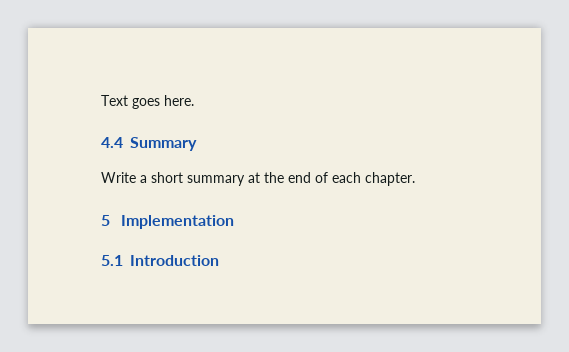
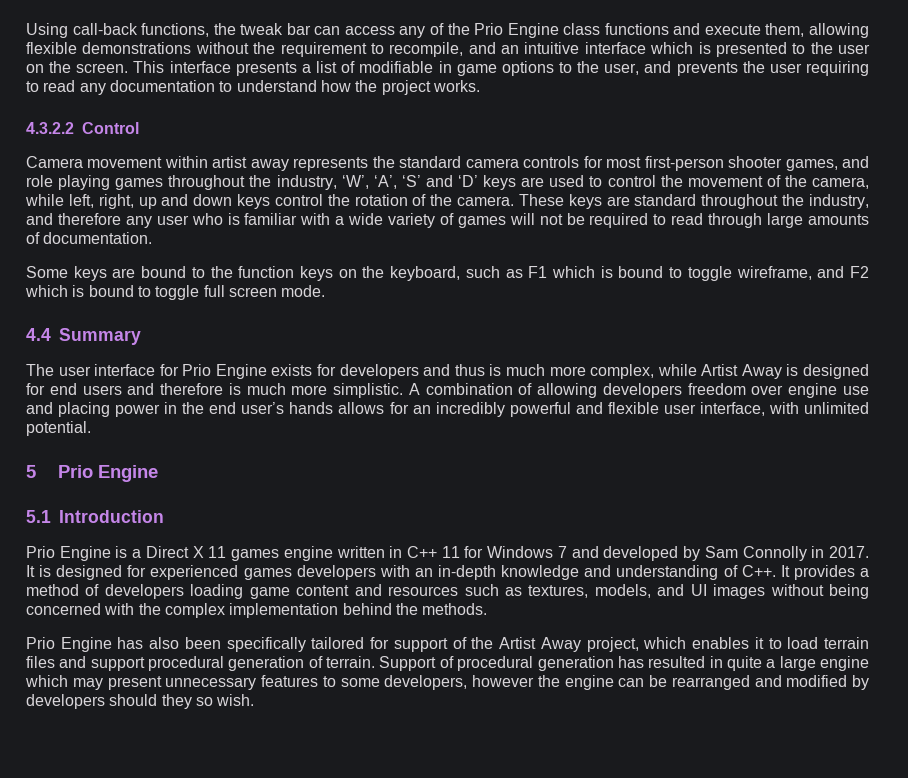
[101,95,194,109] [101,137,197,151] [101,172,415,186] Text goes here. // 4.4 Summary // Write a short summary at the end of each chapter. -> [26,23,869,38] [26,42,870,57] [26,61,869,76] [26,80,480,95] [26,122,139,134] [26,156,870,171] [26,175,870,190] [25,194,870,209] [26,213,870,228] [26,232,153,244] [26,266,869,281] [25,285,326,300] [26,328,141,345] [26,364,869,379] [26,383,869,398] [26,402,869,417] [26,421,91,436] Using call-back functions, the tweak bar can access any of the Prio Engine class functions and execute them, allowing flexible demonstrations without the requirement to recompile, and an intuitive interface which is presented to the user on the screen. This interface presents a list of modifiable in game options to the user, and prevents the user requiring to read any documentation to understand how the project works. // 4.3.2.2 Control // Camera movement within artist away represents the standard camera controls for most first-person shooter games, and role playing games throughout the industry, ‘W’, ‘A’, ‘S’ and ‘D’ keys are used to control the movement of the camera, while left, right, up and down keys control the rotation of the camera. These keys are standard throughout the industry, and therefore any user who is familiar with a wide variety of games will not be required to read through large amounts of documentation. // Some keys are bound to the function keys on the keyboard, such as F1 which is bound to toggle wireframe, and F2 which is bound to toggle full screen mode. // 4.4 Summary // The user interface for Prio Engine exists for developers and thus is much more complex, while Artist Away is designed for end users and therefore is much more simplistic. A combination of allowing developers freedom over engine use and placing power in the end user’s hands allows for an incredibly powerful and flexible user interface, with unlimited potential.
[121,215,235,229] Implementation -> [57,465,158,482] Prio Engine
(219, 260) none -> [26,546,870,561] [26,565,870,580] [26,584,869,599] [26,603,488,618] [26,637,869,652] [26,656,870,671] [25,675,869,690] [26,694,255,709] // Prio Engine is a Direct X 11 games engine written in C++ 11 for Windows 7 and developed by Sam Connolly in 2017. It is designed for experienced games developers with an in-depth knowledge and understanding of C++. It provides a method of developers loading game content and resources such as textures, models, and UI images without being concerned with the complex implementation behind the methods. // Prio Engine has also been specifically tailored for support of the Artist Away project, which enables it to load terrain files and support procedural generation of terrain. Support of procedural generation has resulted in quite a large engine which may present unnecessary features to some developers, however the engine can be rearranged and modified by developers should they so wish.

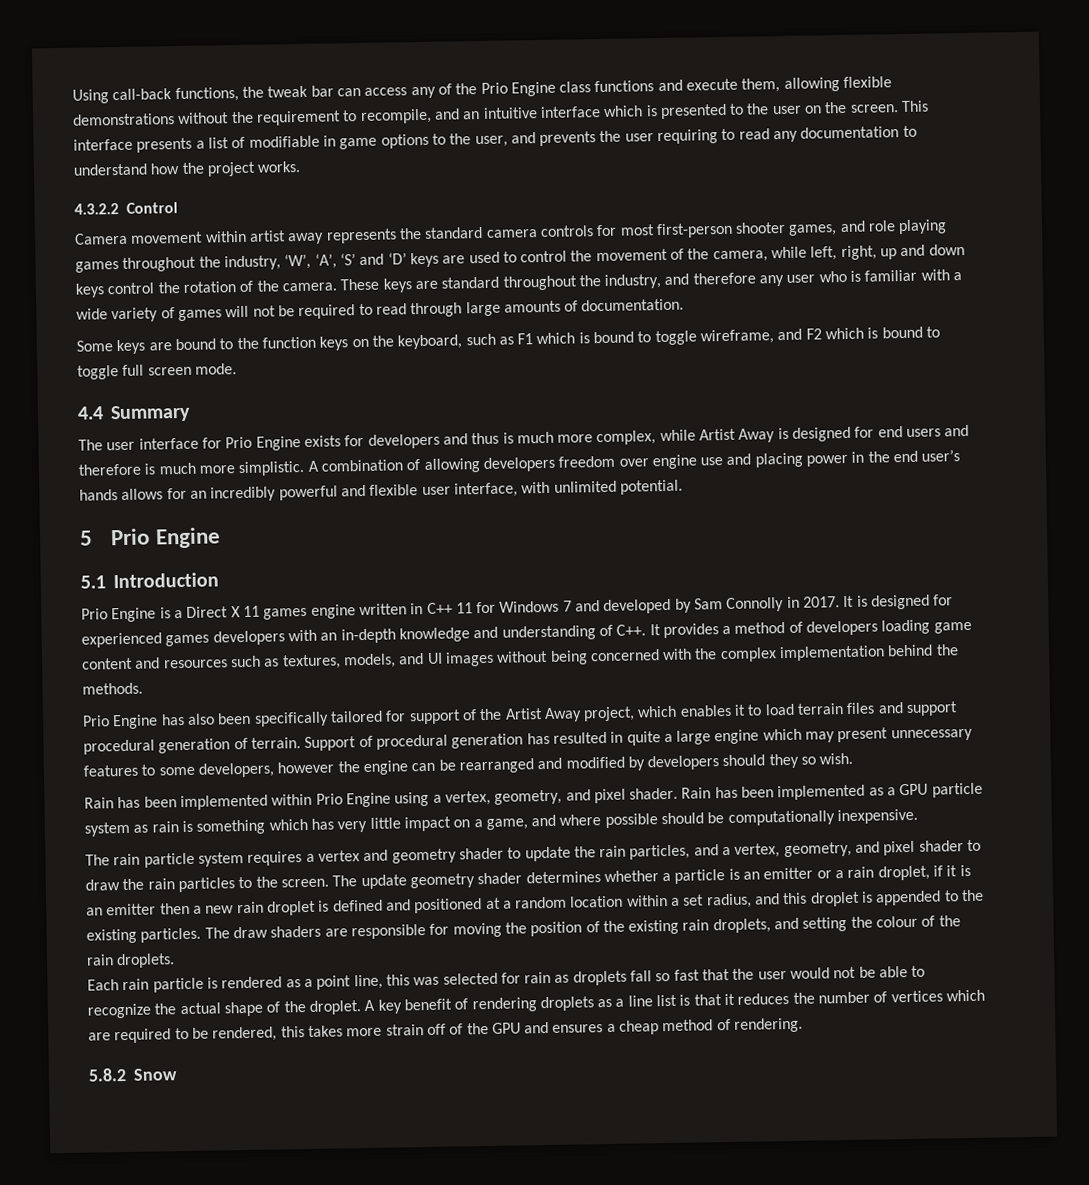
(255, 700) none -> [84,782,983,811] [84,808,919,837] [85,839,982,868] [85,864,971,893] [86,889,985,916] [86,915,961,944] [86,953,176,969] [87,965,926,993] [87,989,986,1019] [88,1017,804,1044] [88,1068,178,1082] // Rain has been implemented within Prio Engine using a vertex, geometry, and pixel shader. Rain has been implemented as a GPU particle system as rain is something which has very little impact on a game, and where possible should be computationally inexpensive. // The rain particle system requires a vertex and geometry shader to update the rain particles, and a vertex, geometry, and pixel shader to draw the rain particles to the screen. The update geometry shader determines whether a particle is an emitter or a rain droplet, if it is an emitter then a new rain droplet is defined and positioned at a random location within a set radius, and this droplet is appended to the existing particles. The draw shaders are responsible for moving the position of the existing rain droplets, and setting the colour of the rain droplets. // Each rain particle is rendered as a point line, this was selected for rain as droplets fall so fast that the user would not be able to recognize the actual shape of the droplet. A key benefit of rendering droplets as a line list is that it reduces the number of vertices which are required to be rendered, this takes more strain off of the GPU and ensures a cheap method of rendering. // 5.8.2 Snow

